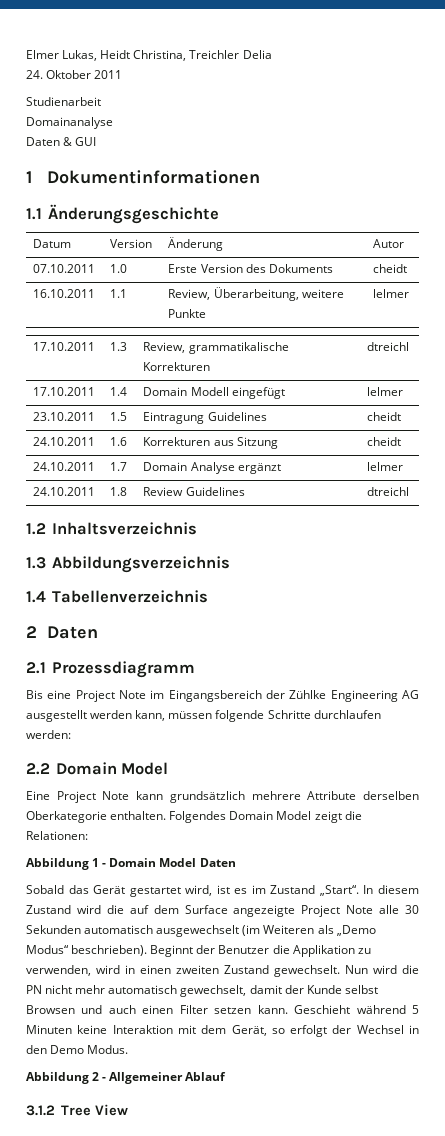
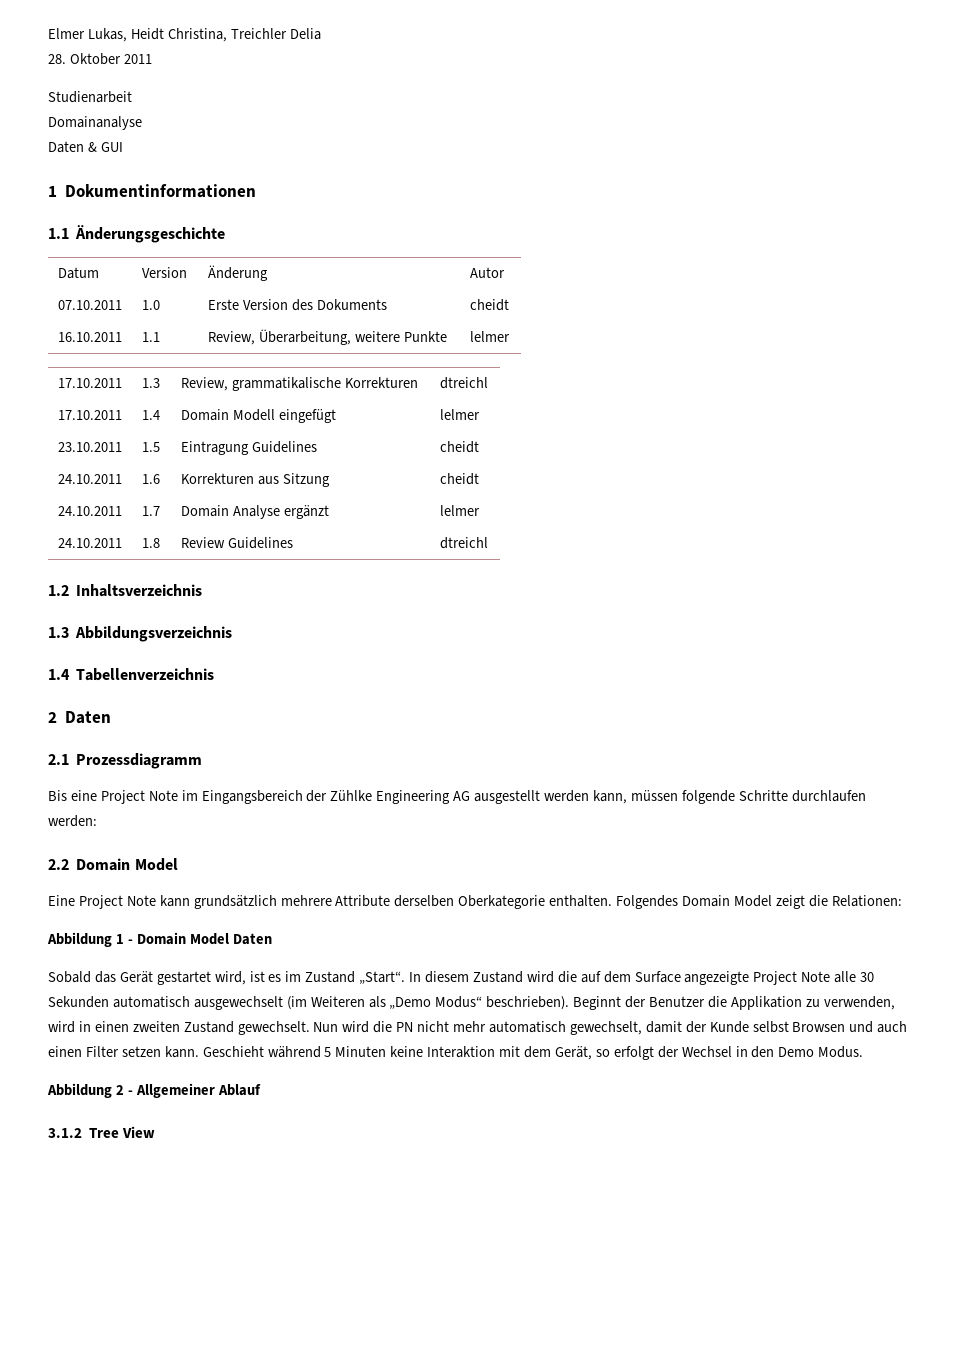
[26,70,43,79] 24. -> [48,54,66,64] 28.

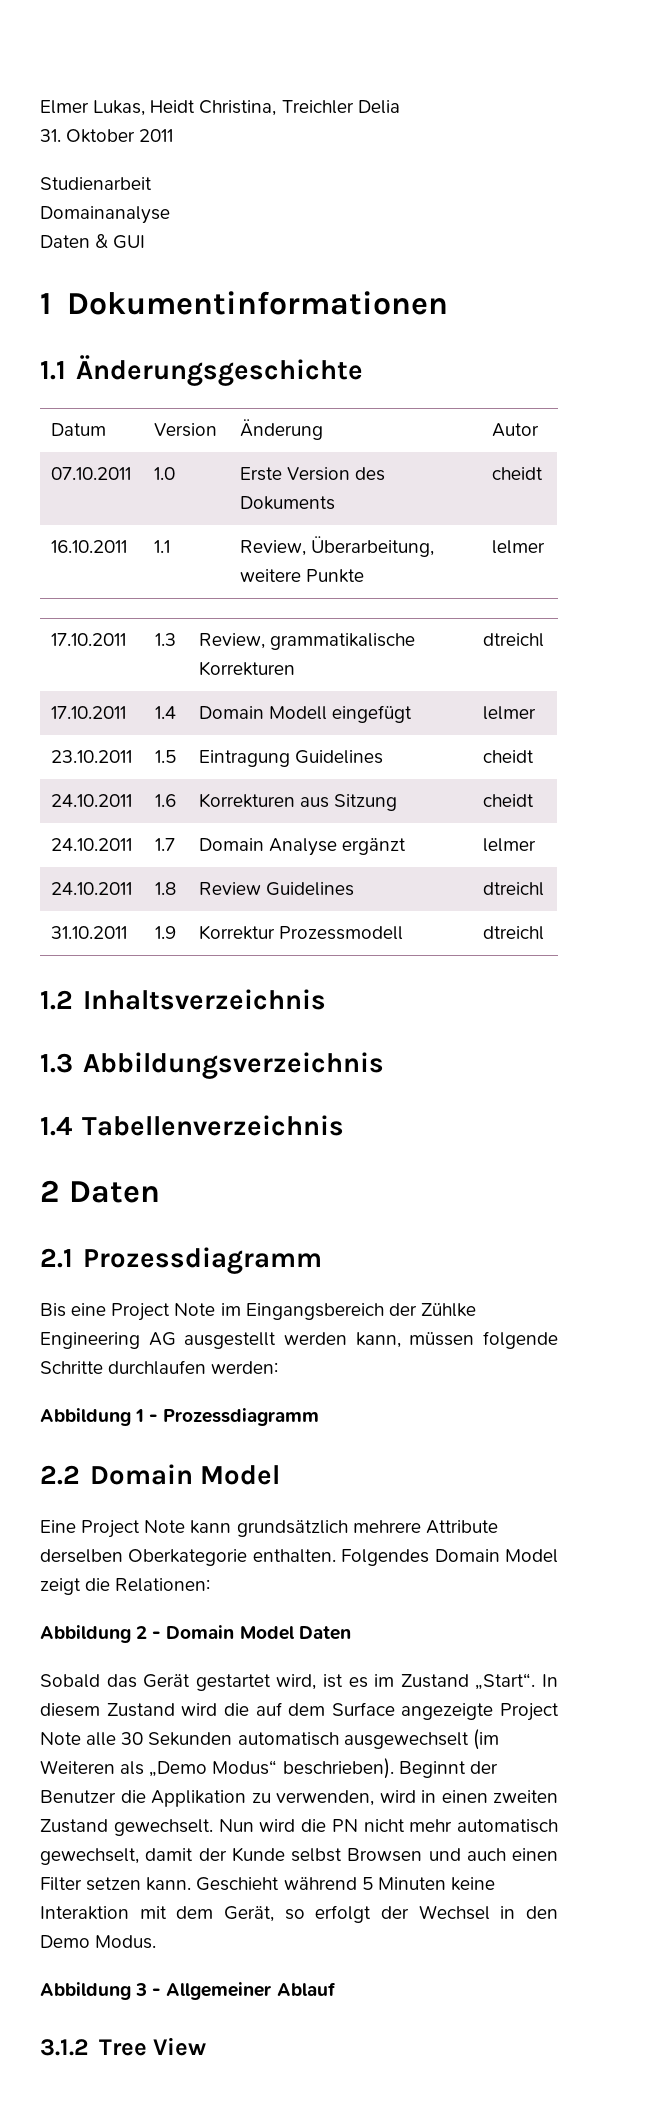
[48,54,66,64] 28. -> [40,129,61,142] 31.
(488, 543) none -> [51,926,128,939] [155,926,177,939] [199,925,404,940] [483,926,545,940] // 31.10.2011 | 1.9 | Korrektur Prozessmodell | dtreichl
(97, 821) none -> [40,1408,320,1426] // Abbildung 1 - Prozessdiagramm
[115,934,124,944] 1 -> [136,1626,148,1639] 2
[115,1085,124,1095] 2 -> [135,1983,148,1996] 3

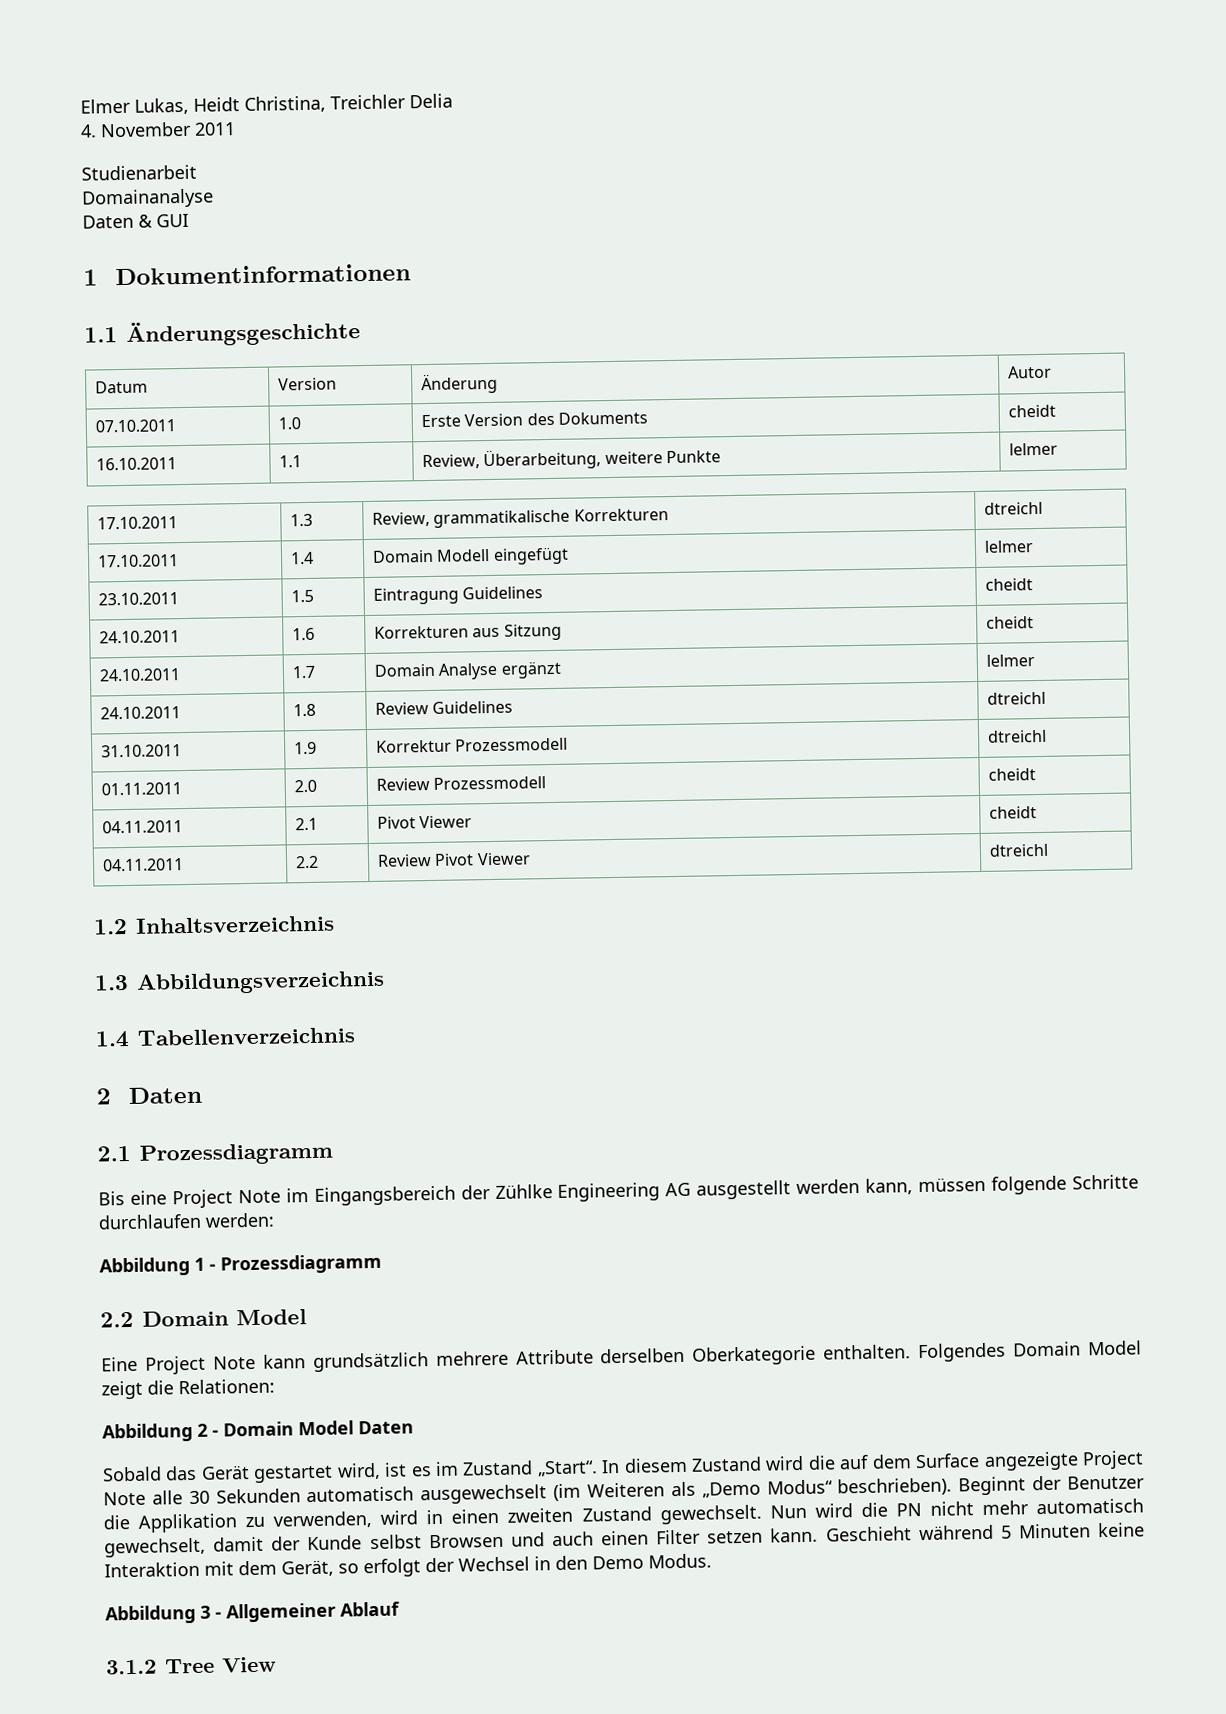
[40,129,136,143] 31. Oktober -> [80,121,192,138] 4. November
(545, 933) none -> [100,782,182,796] [293,779,317,793] [375,776,547,791] [987,768,1036,781] [101,820,183,834] [294,817,318,831] [376,815,473,829] [988,806,1037,819] [101,858,184,872] [294,855,319,869] [376,852,531,867] [988,843,1049,857] // 01.11.2011 | 2.0 | Review Prozessmodell | cheidt // 04.11.2011 | 2.1 | Pivot Viewer | cheidt // 04.11.2011 | 2.2 | Review Pivot Viewer | dtreichl

